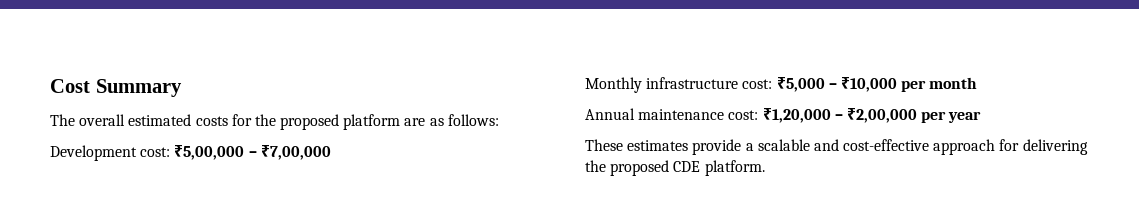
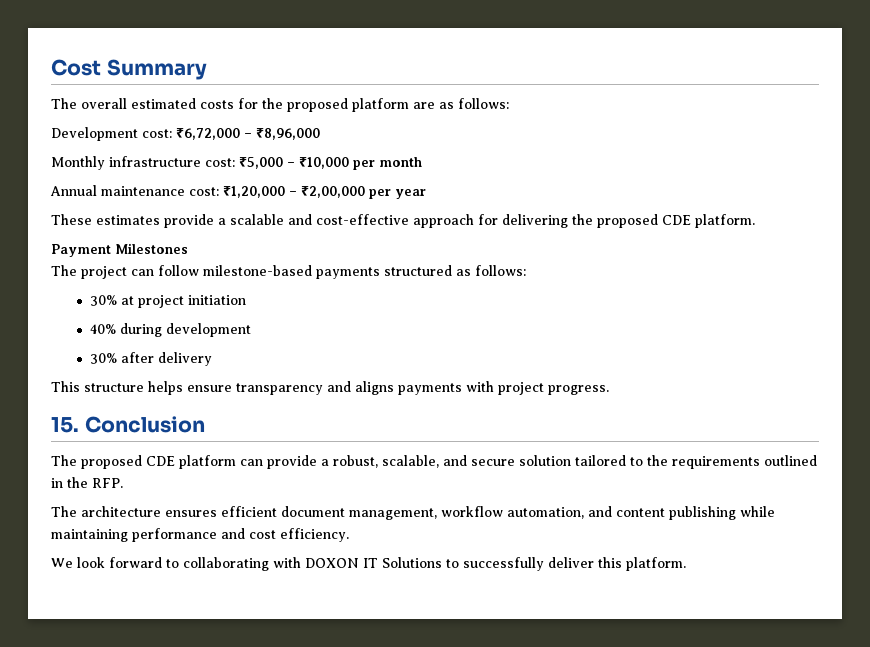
[174,145,331,160] ₹5,00,000 – ₹7,00,000 -> [176,128,320,140] ₹6,72,000 – ₹8,96,000
(765, 168) none -> [51,243,188,257] [51,265,526,279] [89,295,246,308] [89,323,251,337] [89,352,212,366] [51,381,609,395] [51,416,205,433] [51,455,817,469] [51,477,123,488] [51,506,775,520] [51,528,349,542] [51,557,686,571] // Payment Milestones // The project can follow milestone-based payments structured as follows: // 30% at project initiation // 40% during development // 30% after delivery // This structure helps ensure transparency and aligns payments with project progress. // 15. Conclusion // The proposed CDE platform can provide a robust, scalable, and secure solution tailored to the requirements outlined in the RFP. // The architecture ensures efficient document management, workflow automation, and content publishing while maintaining performance and cost efficiency. // We look forward to collaborating with DOXON IT Solutions to successfully deliver this platform.

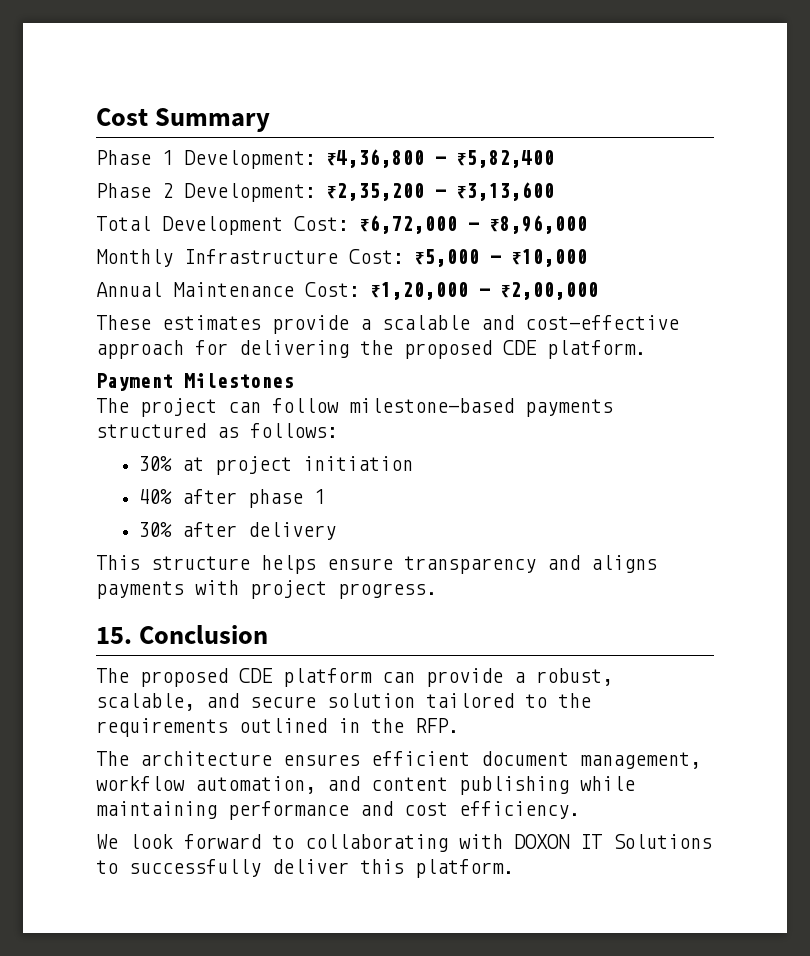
[51,98,509,112] [51,127,172,141] The overall estimated costs for the proposed platform are as follows: // Development cost: -> [96,149,554,169] [96,182,554,202] [96,216,349,235] Phase 1 Development: ₹4,36,800 – ₹5,82,400 // Phase 2 Development: ₹2,35,200 – ₹3,13,600 // Total Development Cost:
[109,156,235,167] infrastructure cost: -> [184,249,404,264] Infrastructure Cost:
[353,157,422,170] per month -> (587, 258) none
[101,186,219,196] maintenance cost: -> [173,282,360,297] Maintenance Cost:
[369,189,426,199] per year -> (598, 291) none
[119,323,251,337] during development -> [182,489,326,508] after phase 1

